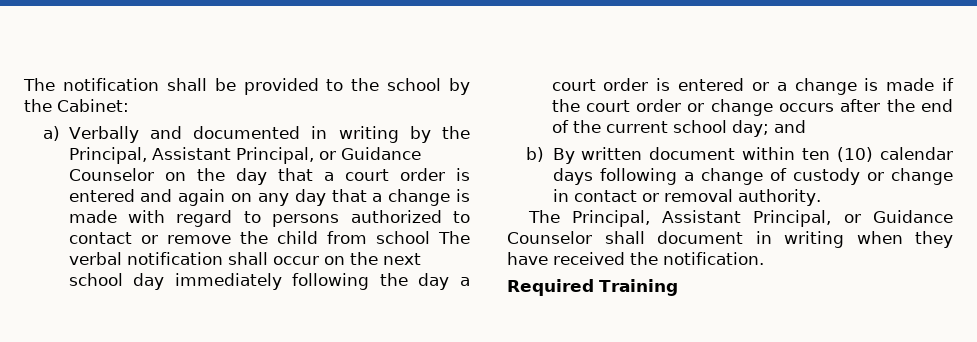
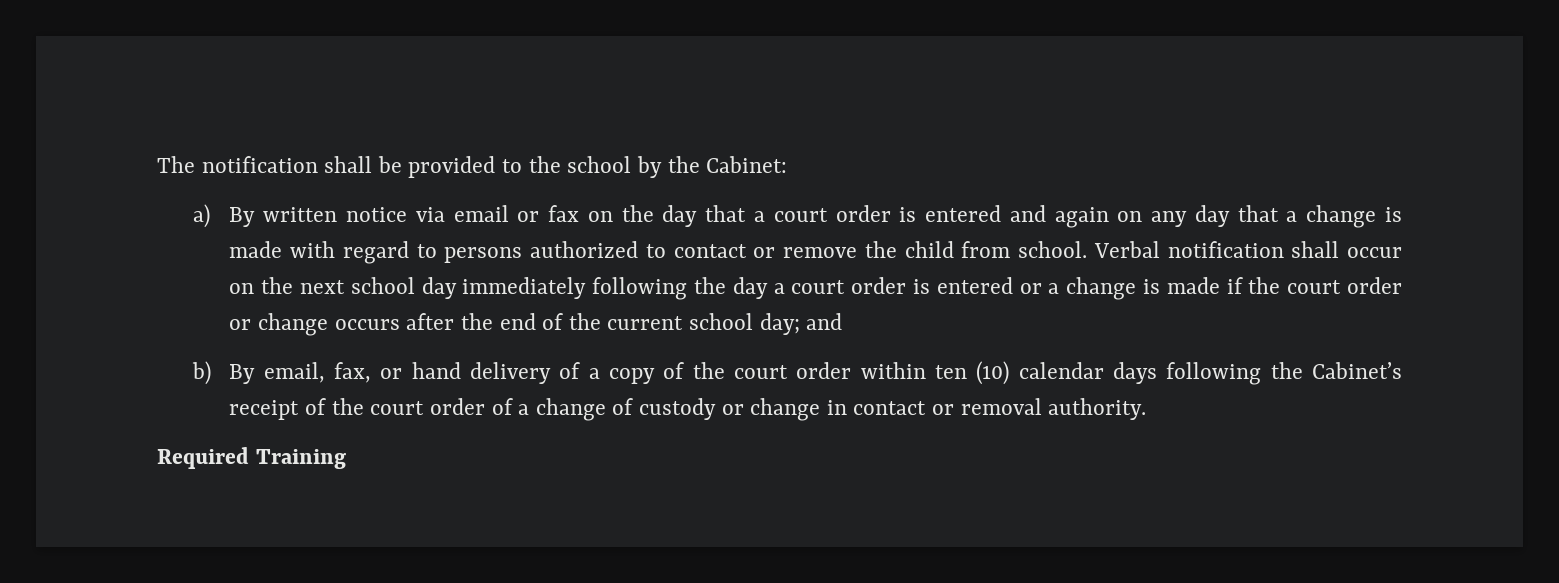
[68,126,471,143] [68,147,421,164] [68,168,154,181] Verbally and documented in writing by the Principal, Assistant Principal, or Guidance Counselor -> [229,205,580,227] By written notice via email or fax
[375,231,471,244] [68,252,122,265] school The verbal -> [1018,241,1160,258] school. Verbal
[581,147,736,160] written document -> [263,362,852,384] email, fax, or hand delivery of a copy of the court order
(677, 176) none -> [1270,362,1402,379] [229,398,513,420] the Cabinet’s receipt of the court order of
[527,210,953,227] [507,231,953,248] [507,252,764,265] // The Principal, Assistant Principal, or Guidance Counselor shall document in writing when they have received the notification. -> (1147, 409) none

